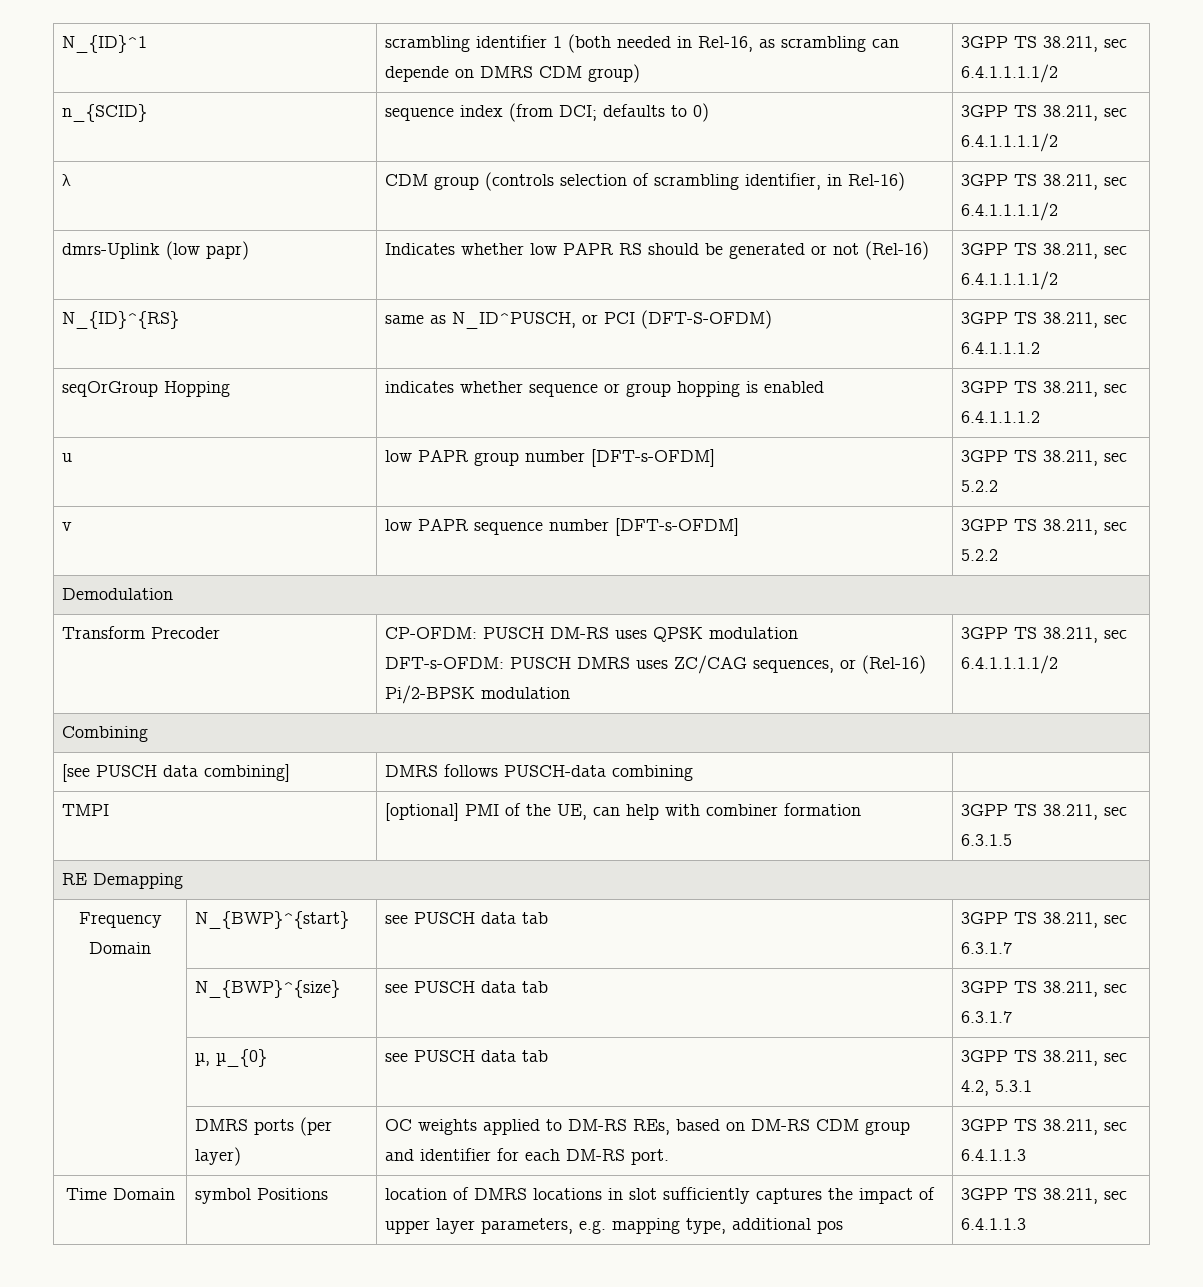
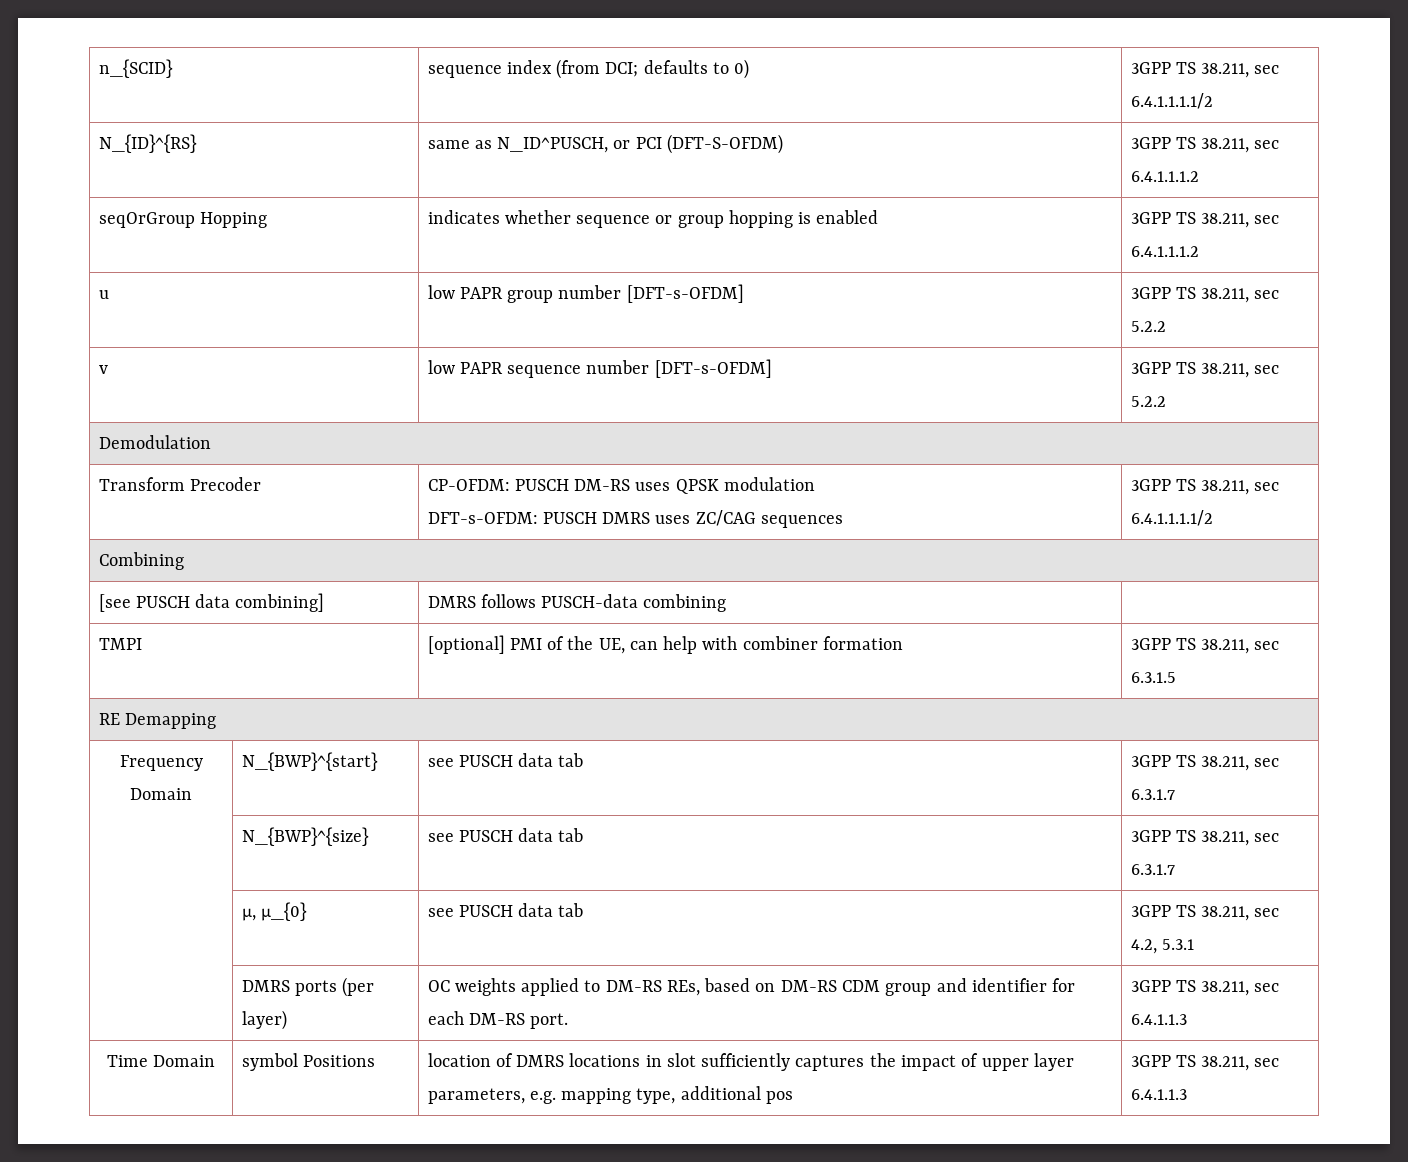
[62,35,148,53] [385,34,900,53] [385,64,641,83] [961,36,1128,52] [961,64,1059,83] N_{ID}^1 | scrambling identifier 1 (both needed in Rel-16, as scrambling can depende on DMRS CDM group) | 3GPP TS 38.211, sec 6.4.1.1.1.1/2 // -> (98, 68) none
[62,174,72,186] [385,172,906,191] [961,174,1128,190] [961,202,1059,221] [62,241,250,260] [385,241,930,260] [961,243,1128,259] [961,271,1059,290] // λ | CDM group (controls selection of scrambling identifier, in Rel-16) | 3GPP TS 38.211, sec 6.4.1.1.1.1/2 // dmrs-Uplink (low papr) | Indicates whether low PAPR RS should be generated or not (Rel-16) | 3GPP TS 38.211, sec 6.4.1.1.1.1/2 -> (1213, 101) none
[753,655,927,674] [385,685,571,704] sequences, or (Rel-16) Pi/2-BPSK modulation -> [760,515,843,528] sequences

